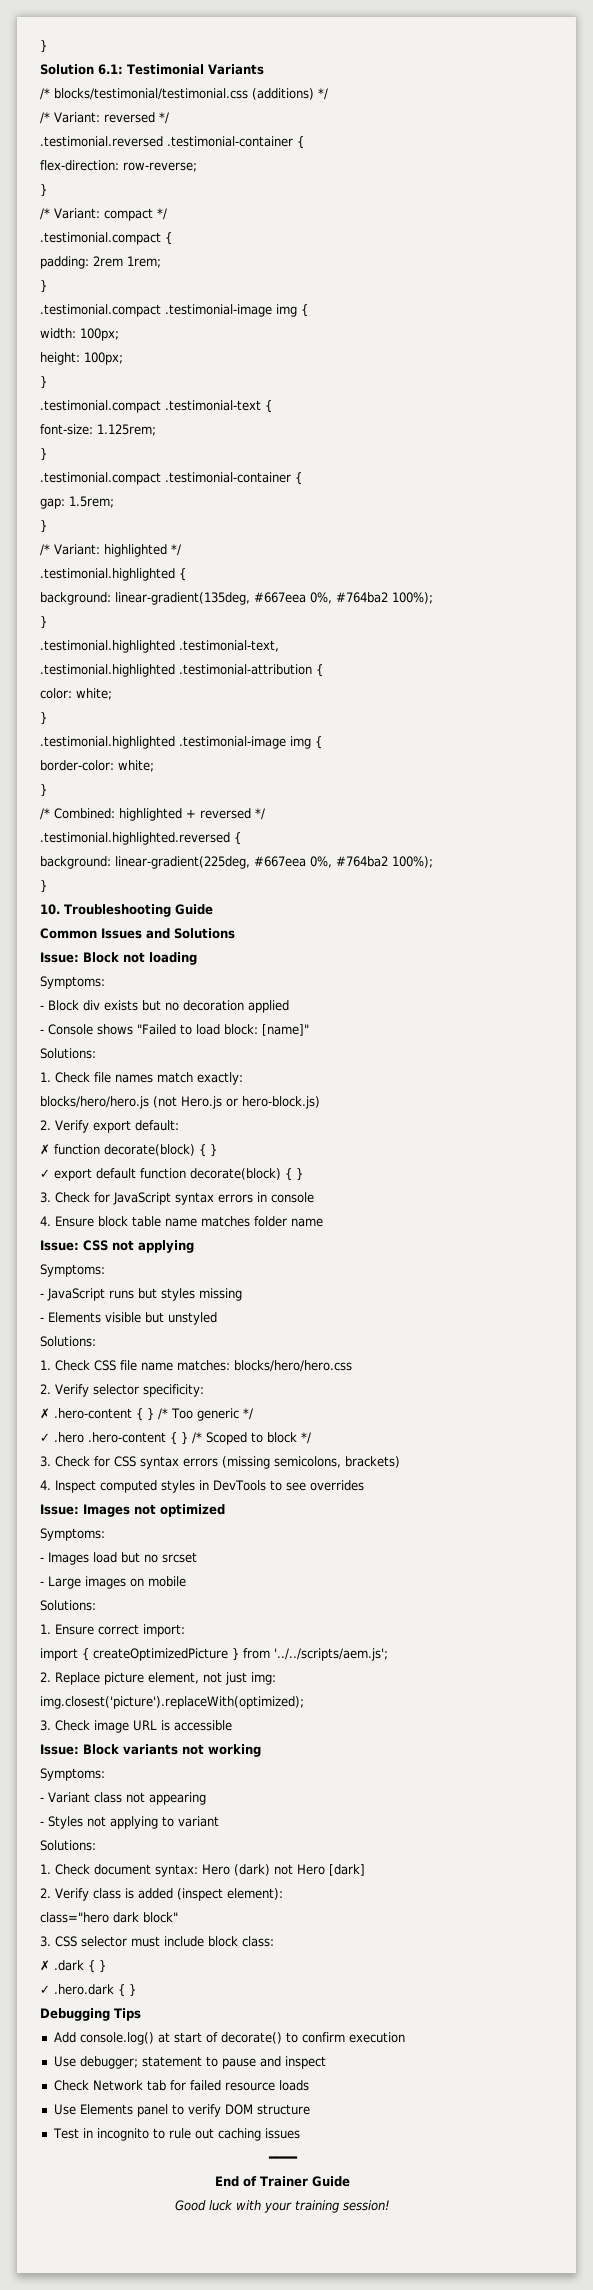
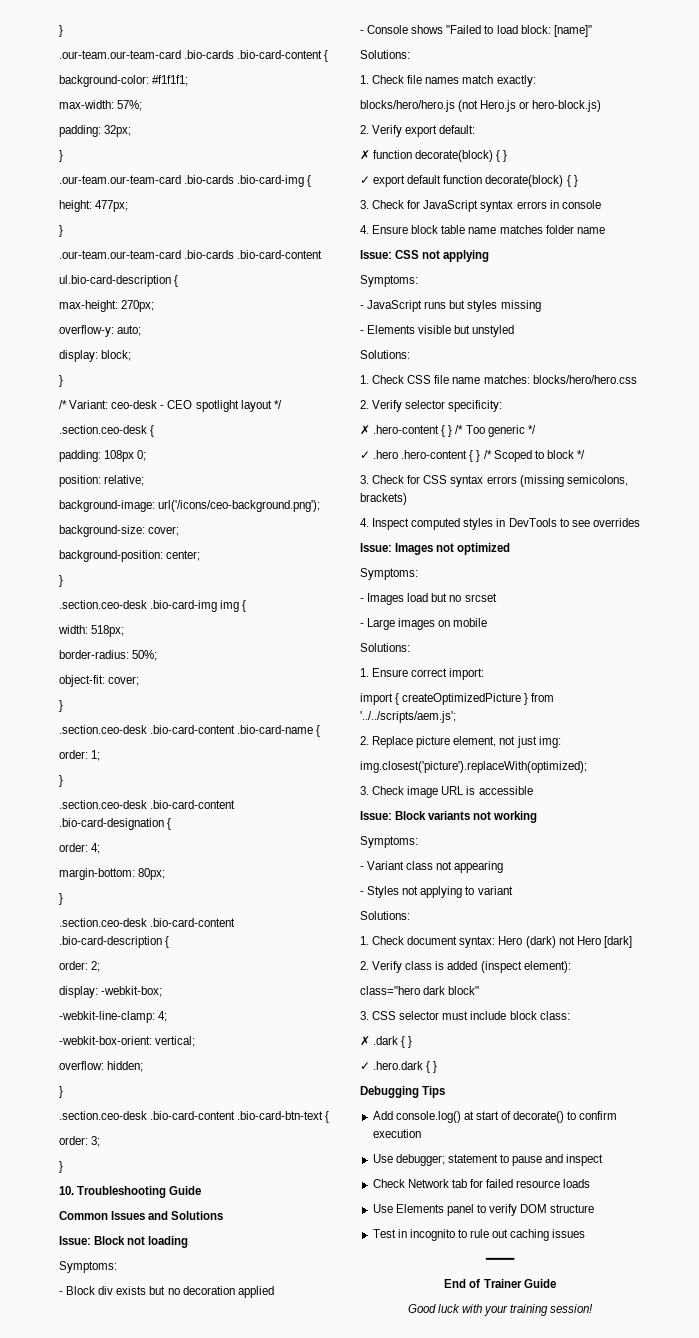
[40,40,47,53] [40,64,264,75] [40,88,328,100] [40,112,169,124] [40,136,304,149] [40,160,197,172] [40,184,47,197] [40,208,167,221] [40,232,161,245] } // Solution 6.1: Testimonial Variants // /* blocks/testimonial/testimonial.css (additions) */ // /* Variant: reversed */ // .testimonial.reversed .testimonial-container { // flex-direction: row-reverse; // } // /* Variant: compact */ // .testimonial.compact -> [59,25,63,37] [59,50,329,62] [59,75,189,87] [59,100,143,111] [59,125,132,137] [59,150,63,162] [59,175,312,187] [59,200,129,212] [59,225,63,237] [59,250,323,259] [59,275,179,287] [59,300,155,312] [59,325,142,337] [59,350,132,362] [59,375,63,387] [59,400,282,412] [59,425,147,434] } // .our-team.our-team-card .bio-cards .bio-card-content { // background-color: #f1f1f1; // max-width: 57%; // padding: 32px; // } // .our-team.our-team-card .bio-cards .bio-card-img { // height: 477px; // } // .our-team.our-team-card .bio-cards .bio-card-content // ul.bio-card-description { // max-height: 270px; // overflow-y: auto; // display: block; // } // /* Variant: ceo-desk - CEO spotlight layout */ // .section.ceo-desk
[93,256,161,268] [40,280,47,293] [40,304,272,317] 2rem 1rem; // } // .testimonial.compact .testimonial-image -> [104,450,147,462] [59,475,145,487] [59,500,321,512] [59,525,180,537] [59,550,201,562] [59,575,63,587] [59,600,218,612] 108px 0; // position: relative; // background-image: url('/icons/ceo-background.png'); // background-size: cover; // background-position: center; // } // .section.ceo-desk .bio-card-img
[80,328,119,341] [40,352,123,365] [40,376,47,389] [40,400,272,413] [40,424,156,436] [40,448,47,461] [40,472,302,485] [40,496,114,509] [40,520,47,533] [40,544,181,557] [40,568,186,581] [40,592,433,605] [40,616,47,629] [40,640,279,653] [40,664,323,677] [40,688,112,700] [40,712,47,725] [40,736,322,749] [40,760,154,772] [40,784,47,797] [40,808,265,821] [40,832,241,845] [40,856,433,869] 100px; // height: 100px; // } // .testimonial.compact .testimonial-text { // font-size: 1.125rem; // } // .testimonial.compact .testimonial-container { // gap: 1.5rem; // } // /* Variant: highlighted */ // .testimonial.highlighted { // background: linear-gradient(135deg, #667eea 0%, #764ba2 100%); // } // .testimonial.highlighted .testimonial-text, // .testimonial.highlighted .testimonial-attribution { // color: white; // } // .testimonial.highlighted .testimonial-image img { // border-color: white; // } // /* Combined: highlighted + reversed */ // .testimonial.highlighted.reversed { // background: linear-gradient(225deg, #667eea 0%, #764ba2 100%); -> [91,625,125,637] [59,650,158,661] [59,675,140,687] [59,700,63,712] [59,725,321,737] [59,750,101,761] [59,775,63,787] [59,800,236,809] [59,818,172,830] [59,843,101,854] [59,868,166,880] [59,893,63,905] [59,918,236,927] [59,936,170,948] [59,961,101,972] [59,986,163,998] [59,1011,168,1023] [59,1036,196,1047] [59,1061,144,1072] [59,1086,63,1098] [59,1111,330,1123] [59,1136,101,1147] 518px; // border-radius: 50%; // object-fit: cover; // } // .section.ceo-desk .bio-card-content .bio-card-name { // order: 1; // } // .section.ceo-desk .bio-card-content .bio-card-designation { // order: 4; // margin-bottom: 80px; // } // .section.ceo-desk .bio-card-content .bio-card-description { // order: 2; // display: -webkit-box; // -webkit-line-clamp: 4; // -webkit-box-orient: vertical; // overflow: hidden; // } // .section.ceo-desk .bio-card-content .bio-card-btn-text { // order: 3;

